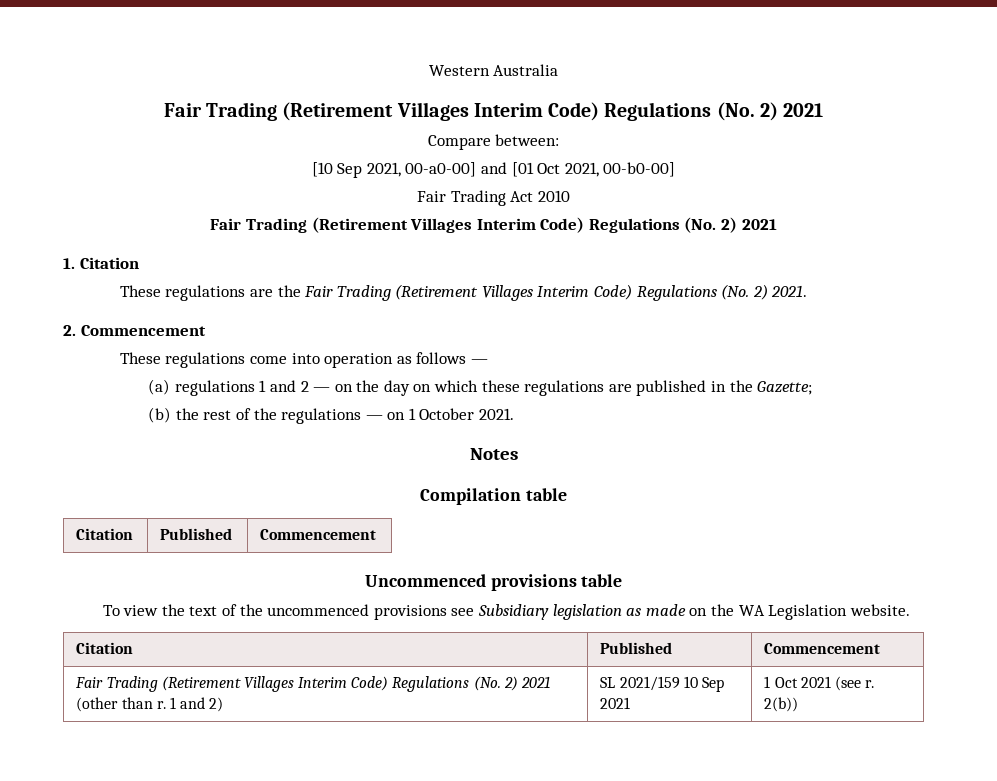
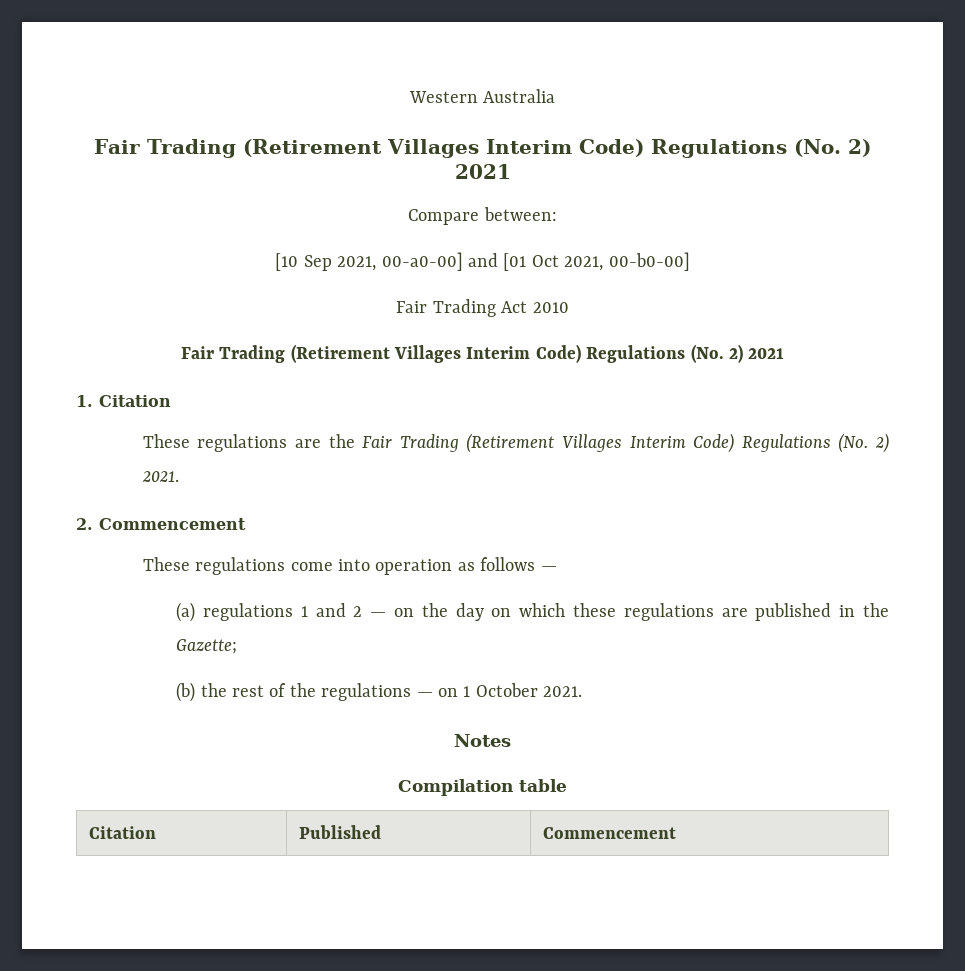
[364,574,623,591] [102,604,910,620] [76,642,134,654] [600,642,673,654] [764,643,881,654] [75,676,551,692] [76,697,224,712] [600,676,724,692] [600,697,631,709] [764,676,875,691] [764,697,799,712] // Uncommenced provisions table // To view the text of the uncommenced provisions see Subsidiary legislation as made on the WA Legislation website. // Citation | Published | Commencement // Fair Trading (Retirement Villages Interim Code) Regulations (No. 2) 2021 (other than r. 1 and 2) | SL 2021/159 10 Sep 2021 | 1 Oct 2021 (see r. 2(b)) -> (677, 833) none

